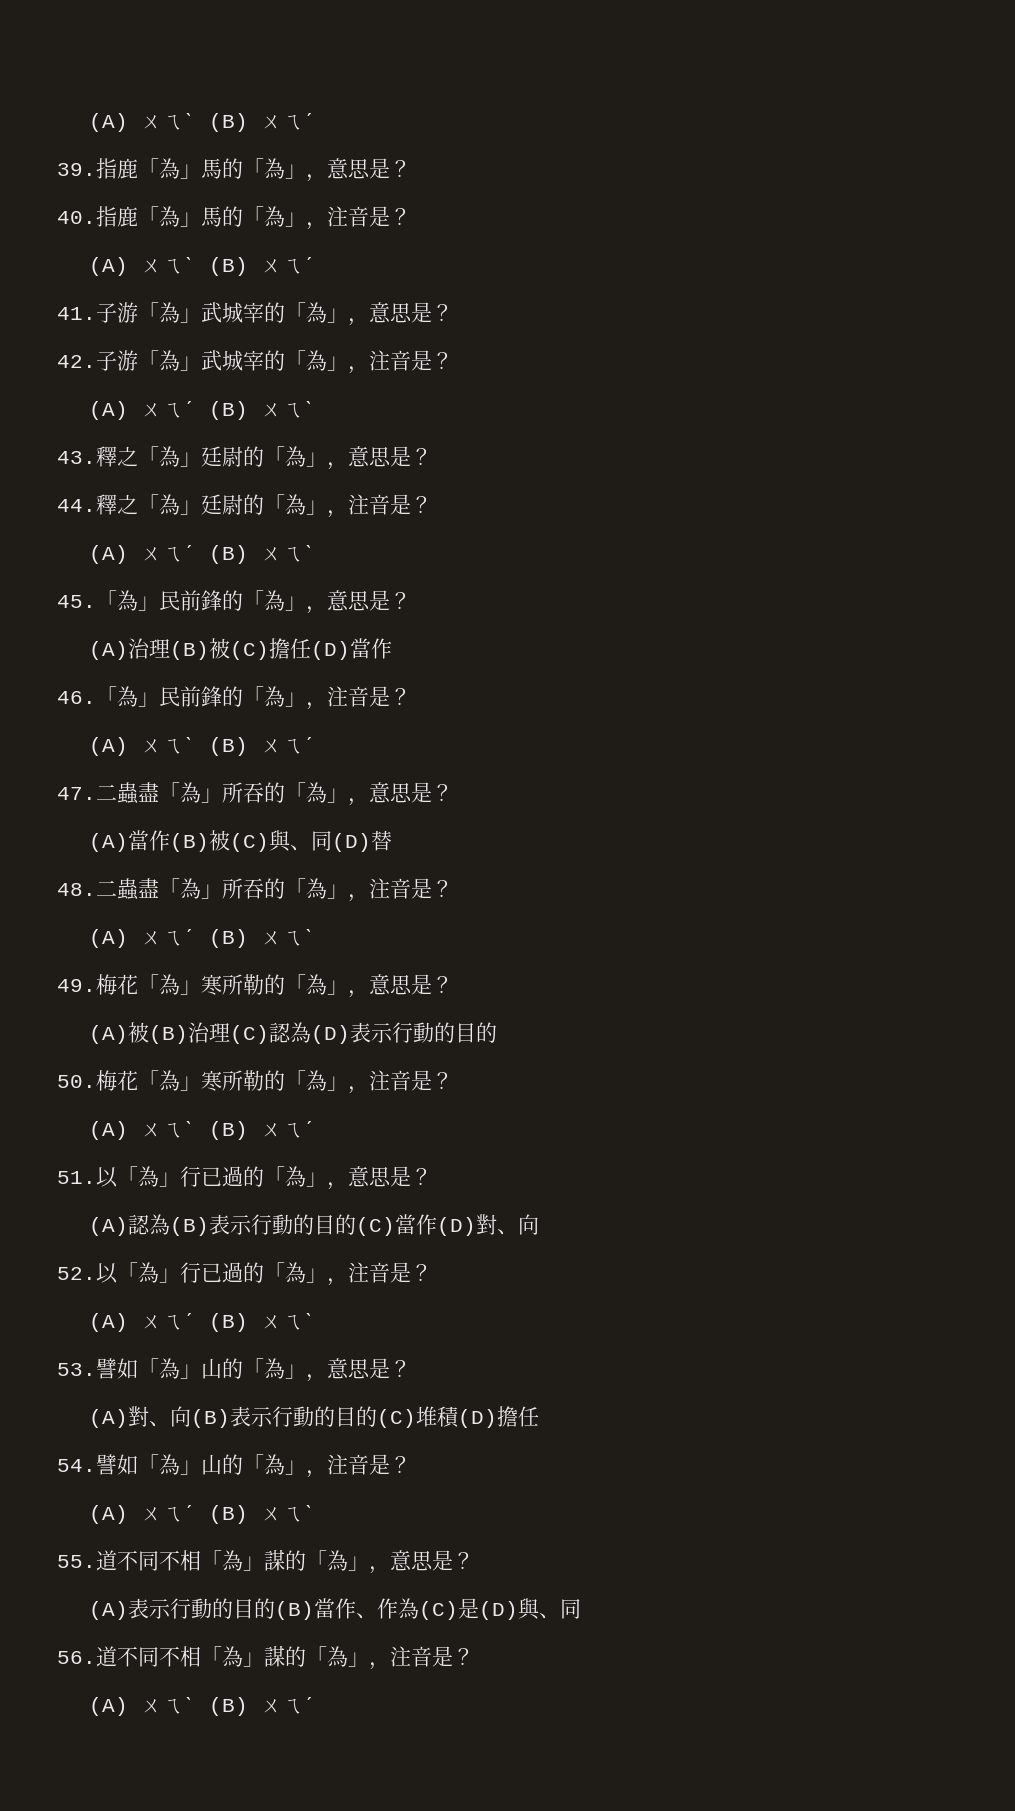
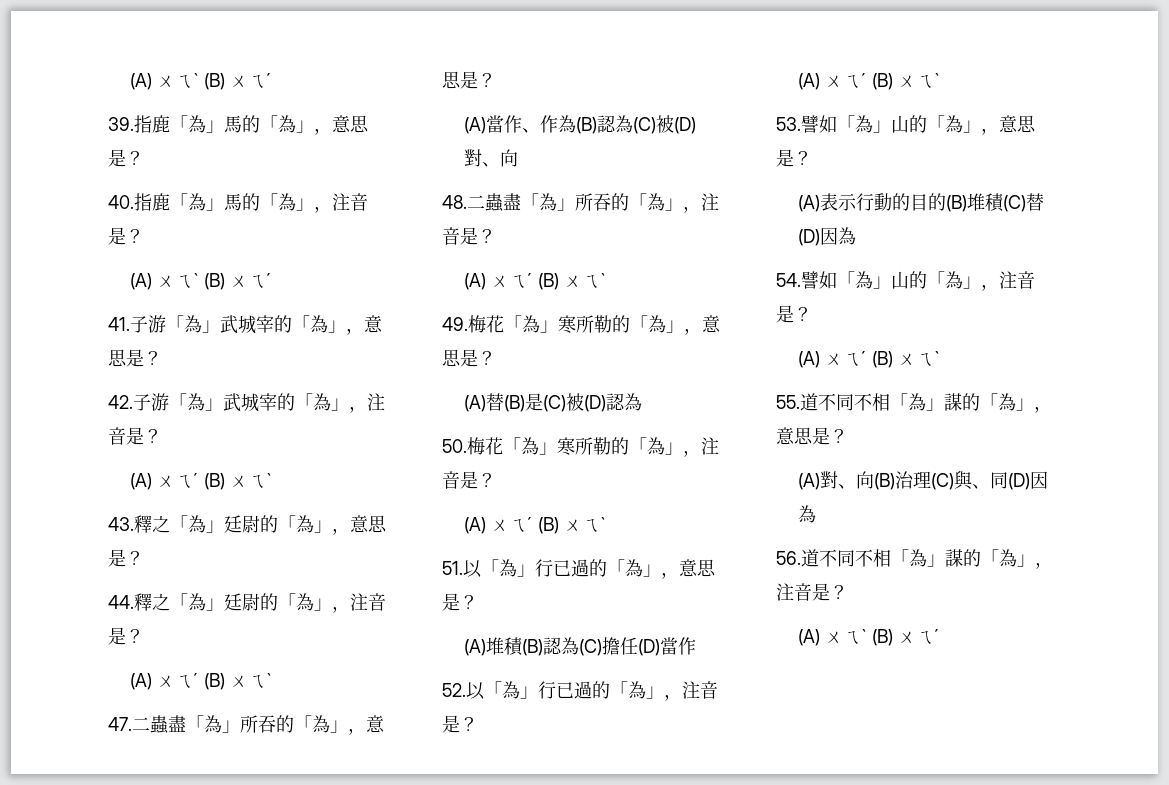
[57,590,411,614] [88,638,392,660] [57,686,411,710] [88,737,316,756] // 45.「為」民前鋒的「為」，意思是？ // (A)治理(B)被(C)擔任(D)當作 // 46.「為」民前鋒的「為」，注音是？ // (A) ㄨㄟˋ (B) ㄨㄟˊ -> (273, 680) none
[169,830,392,852] (B)被(C)與、同(D)替 -> [522,115,697,134] [464,149,519,167] 、作為(B)認為(C)被(D)對、向
[127,1022,497,1044] 被(B)治理(C)認為(D)表示行動的目的 -> [486,393,643,412] 替(B)是(C)被(D)認為
[140,1121,316,1140] ㄨㄟˋ (B) ㄨㄟˊ -> [491,517,607,534] ㄨㄟˊ (B) ㄨㄟˋ
[127,1214,539,1236] 認為(B)表示行動的目的(C)當作(D)對、向 -> [486,637,697,656] 堆積(B)認為(C)擔任(D)當作
[127,1406,539,1428] 對、向(B)表示行動的目的(C)堆積(D)擔任 -> [820,193,1045,212] [798,227,857,246] 表示行動的目的(B)堆積(C)替(D)因為
[127,1598,581,1620] 表示行動的目的(B)當作、作為(C)是(D)與、同 -> [820,470,1049,490] [798,505,817,523] 對、向(B)治理(C)與、同(D)因為

